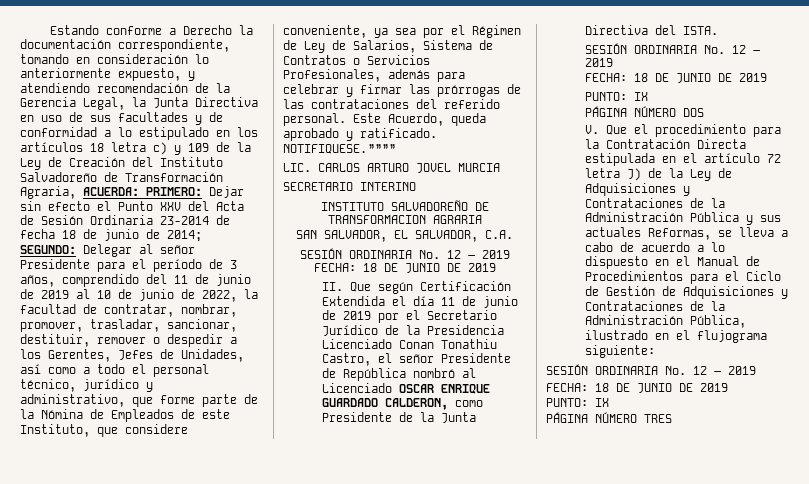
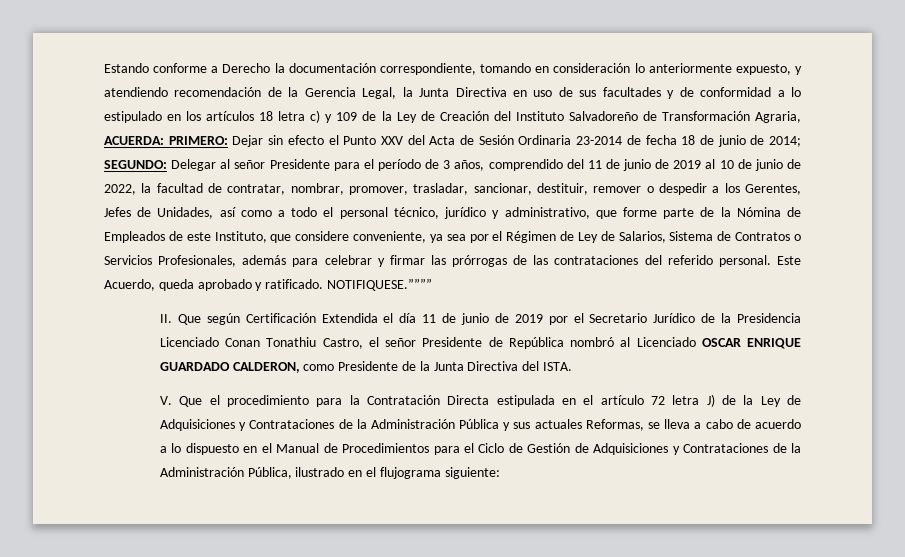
[283,163,500,173] [283,182,416,191] [320,200,489,211] [327,215,482,224] [296,230,513,242] [299,248,510,259] [313,263,496,273] // LIC. CARLOS ARTURO JOVEL MURCIA // SECRETARIO INTERINO // INSTITUTO SALVADOREÑO DE TRANSFORMACION AGRARIA // SAN SALVADOR, EL SALVADOR, C.A. // SESIÓN ORDINARIA No. 12 – 2019 FECHA: 18 DE JUNIO DE 2019 -> (432, 284) none
[584,43,760,54] [584,58,613,67] [584,73,767,83] [584,92,648,101] [584,106,704,117] // SESIÓN ORDINARIA No. 12 – 2019 // FECHA: 18 DE JUNIO DE 2019 // PUNTO: IX // PÁGINA NÚMERO DOS -> (572, 366) none
[546,364,756,375] [546,383,728,393] [546,398,609,407] [546,412,672,423] // SESIÓN ORDINARIA No. 12 – 2019 // FECHA: 18 DE JUNIO DE 2019 // PUNTO: IX // PÁGINA NÚMERO TRES -> (500, 473) none

